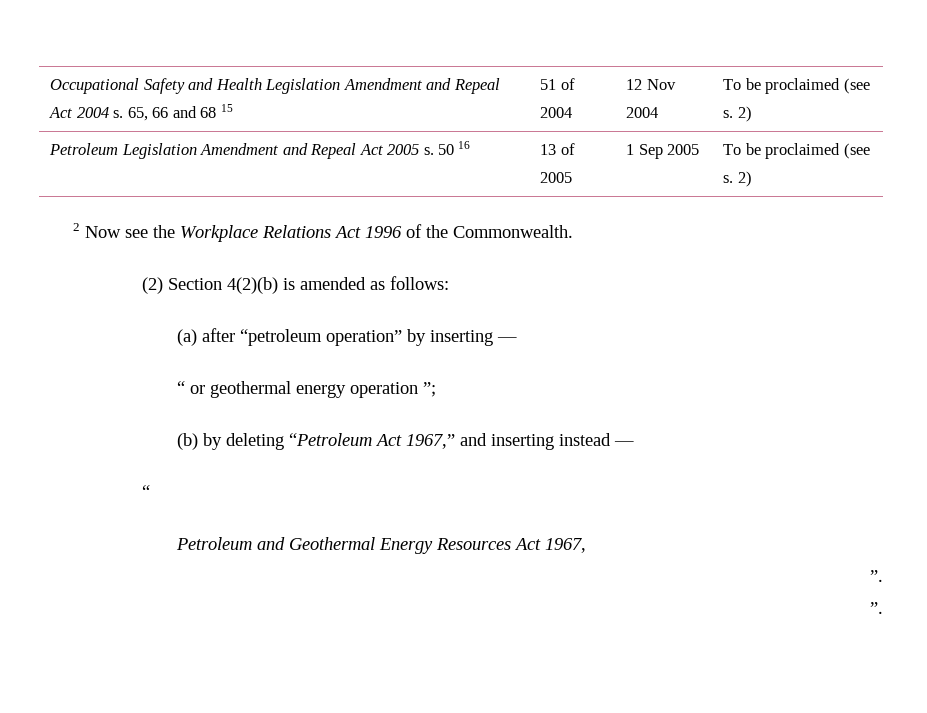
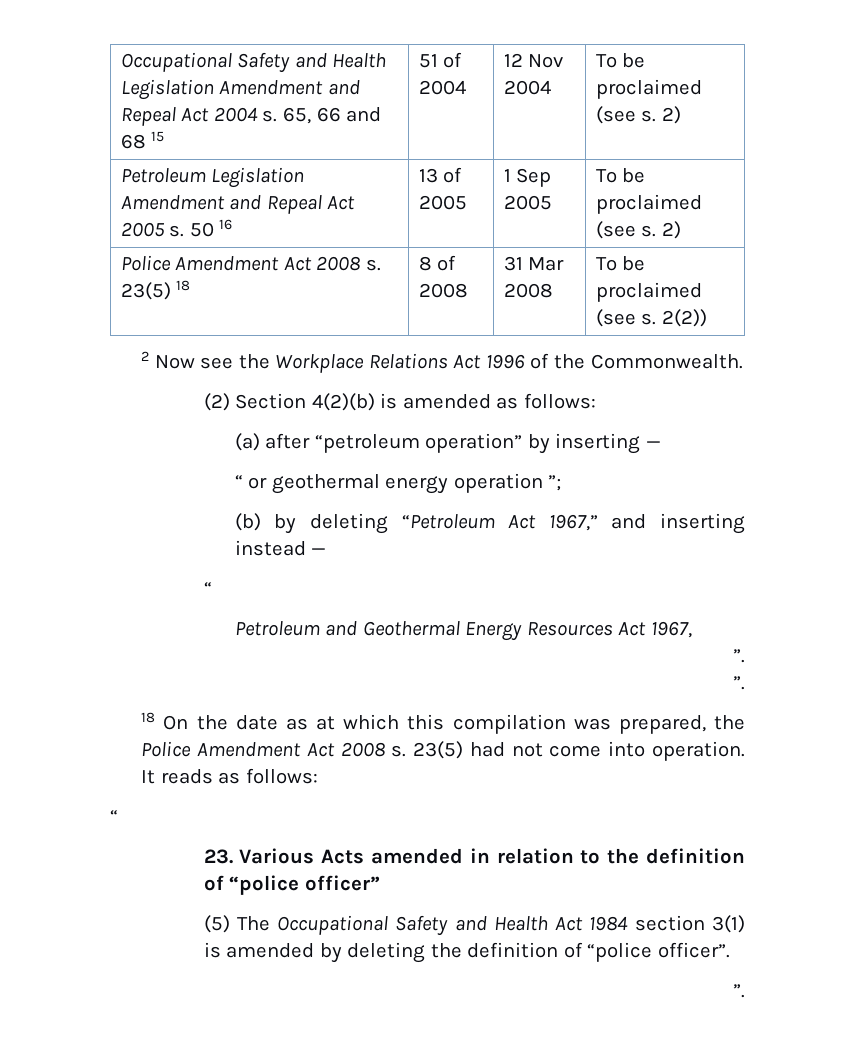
(752, 179) none -> [120,255,381,271] [120,280,191,300] [418,255,457,271] [418,283,468,298] [503,256,565,271] [503,283,553,298] [595,256,646,271] [595,282,702,302] [595,309,707,327] // Police Amendment Act 2008 s. 23(5) 18 | 8 of 2008 | 31 Mar 2008 | To be proclaimed (see s. 2(2))
(883, 608) none -> [141,712,745,734] [141,741,746,761] [141,768,318,784] [110,810,118,823] [203,848,745,864] [203,875,380,895] [203,915,746,936] [203,942,730,963] [733,984,745,998] // 18 On the date as at which this compilation was prepared, the Police Amendment Act 2008 s. 23(5) had not come into operation. It reads as follows: // “ // 23. Various Acts amended in relation to the definition of “police officer” // (5) The Occupational Safety and Health Act 1984 section 3(1) is amended by deleting the definition of “police officer”. // ”.

